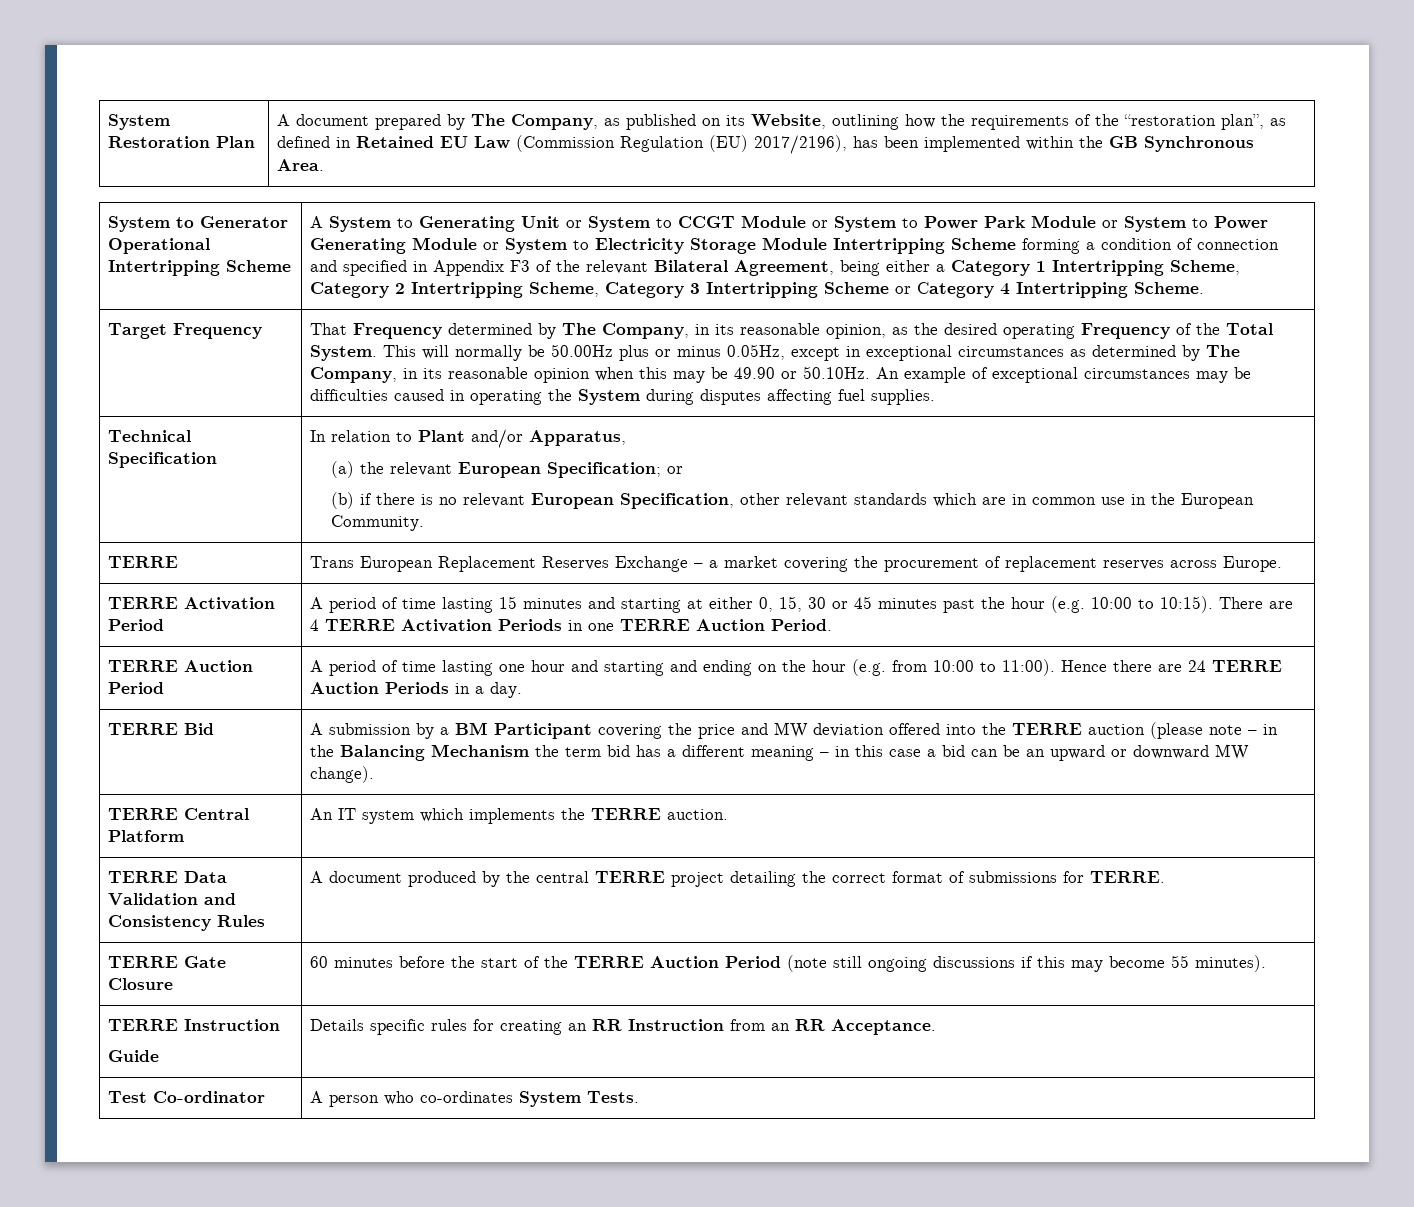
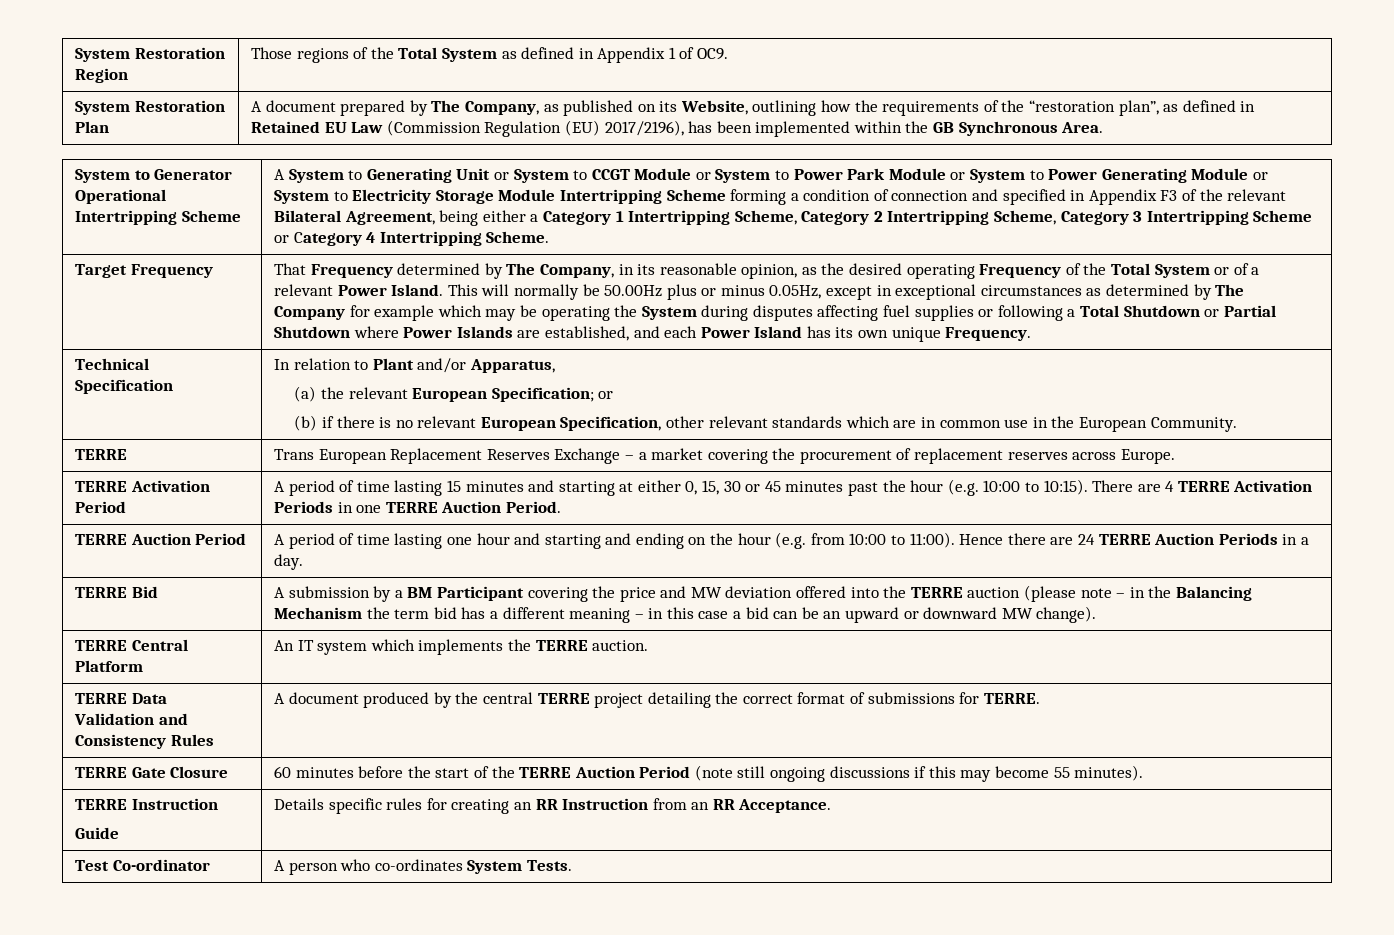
[107,114,170,130] [107,136,210,148] System Restoration -> [74,47,225,62] [74,68,128,83] [250,47,729,63] [74,100,225,115] System Restoration Region | Those regions of the Total System as defined in Appendix 1 of OC9. // System Restoration
[309,345,377,361] System. -> [1154,263,1260,278] [273,284,444,296] System or of a relevant Power Island.
[309,366,1251,383] [309,389,465,401] Company, in its reasonable opinion when this may be 49.90 or 50.10Hz. An example of exceptional circumstances may be difficulties caused in -> [273,305,537,321] Company for example which may be
[870,389,935,405] supplies. -> [914,305,1276,321] [273,326,1032,342] supplies or following a Total Shutdown or Partial Shutdown where Power Islands are established, and each Power Island has its own unique Frequency.

